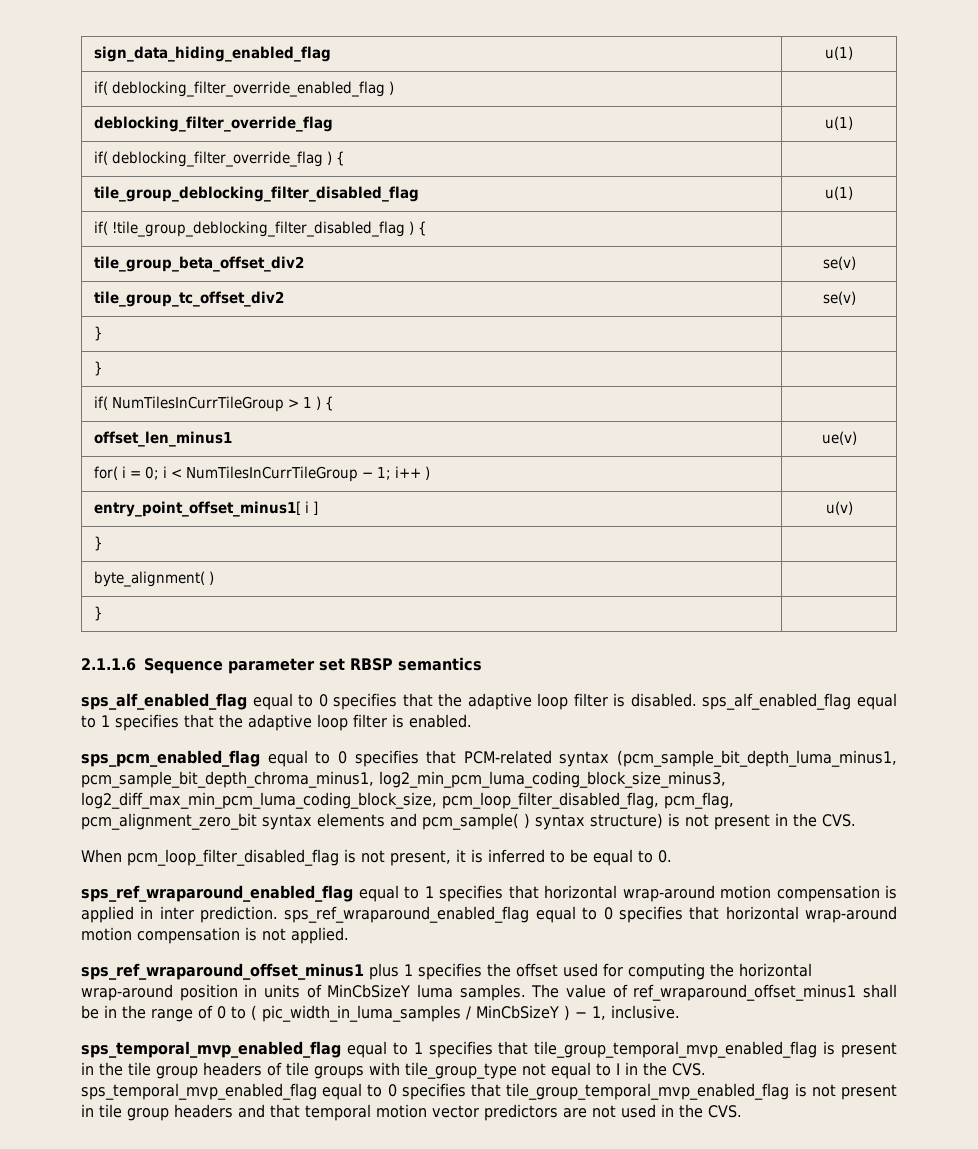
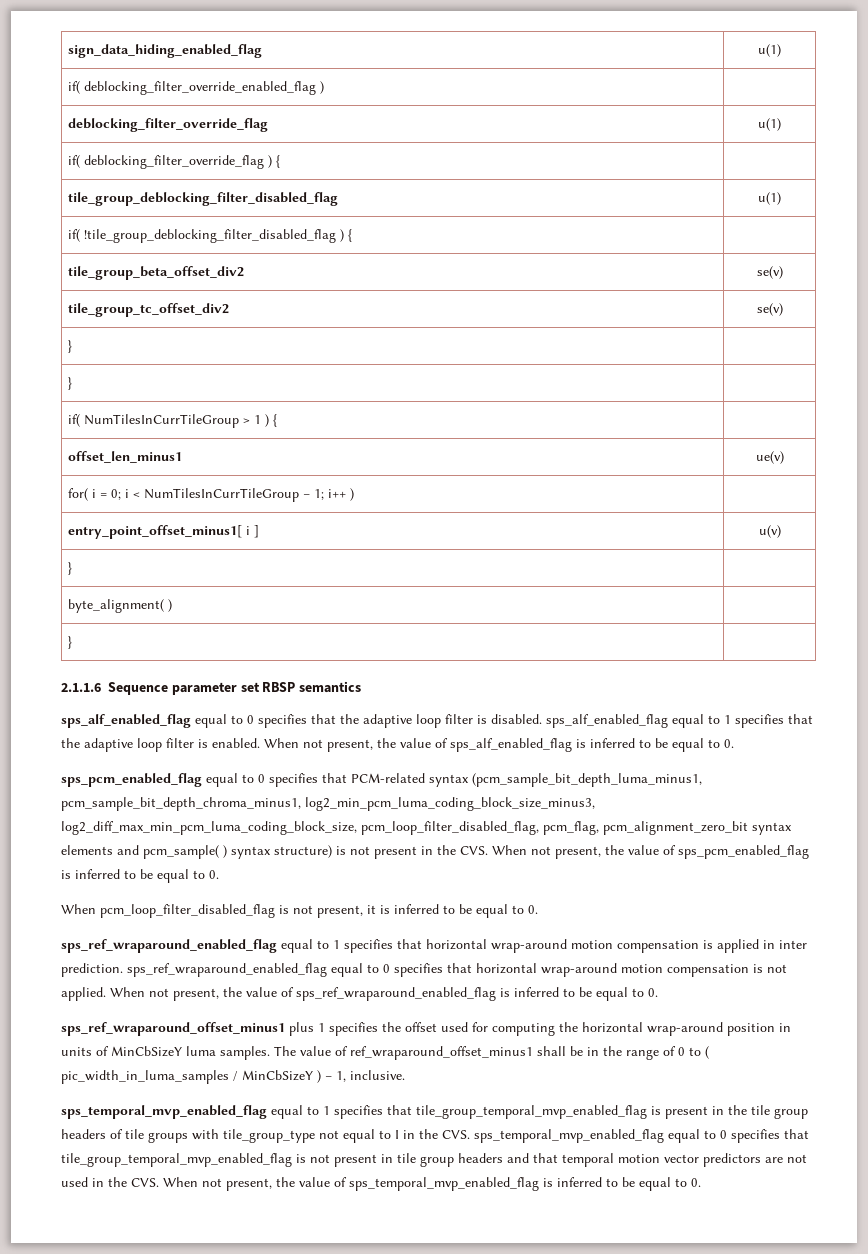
(472, 721) none -> [264,738,734,752] When not present, the value of sps_alf_enabled_flag is inferred to be equal to 0.
(856, 820) none -> [492,845,809,859] [61,869,219,883] When not present, the value of sps_pcm_enabled_flag is inferred to be equal to 0.
(349, 935) none -> [110,987,658,1001] When not present, the value of sps_ref_wraparound_enabled_flag is inferred to be equal to 0.
(742, 1111) none -> [163,1177,701,1191] When not present, the value of sps_temporal_mvp_enabled_flag is inferred to be equal to 0.

